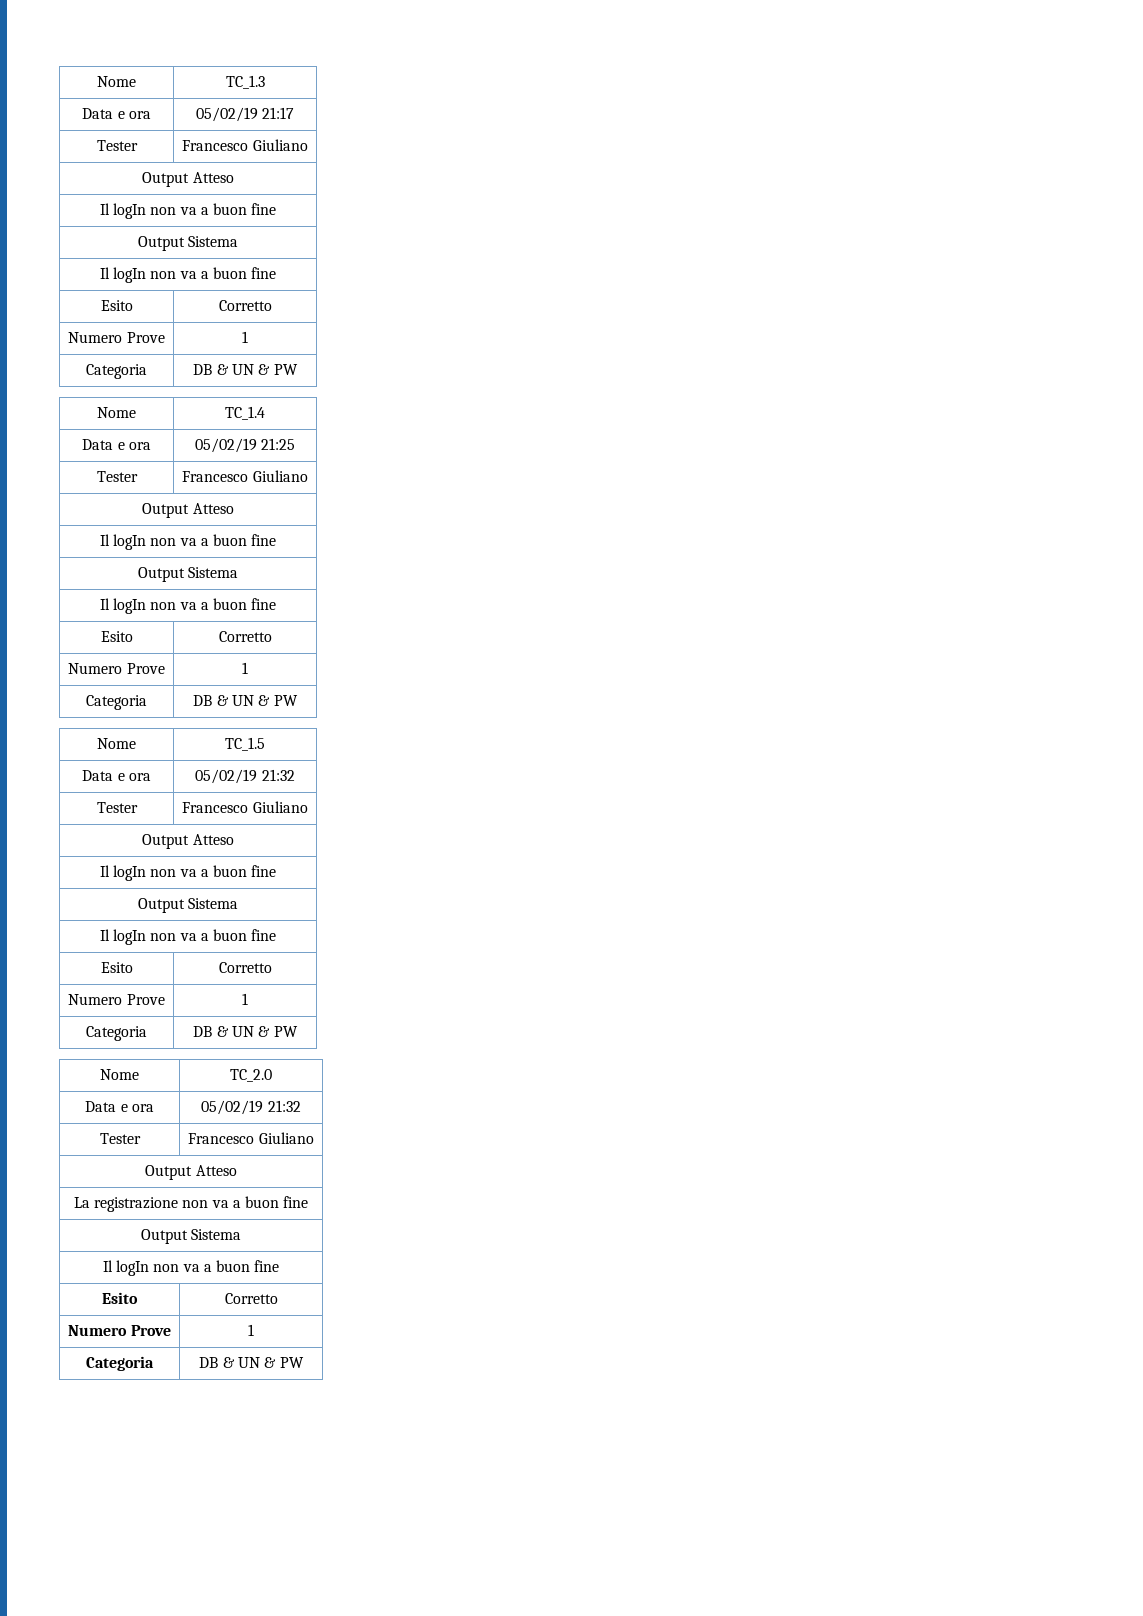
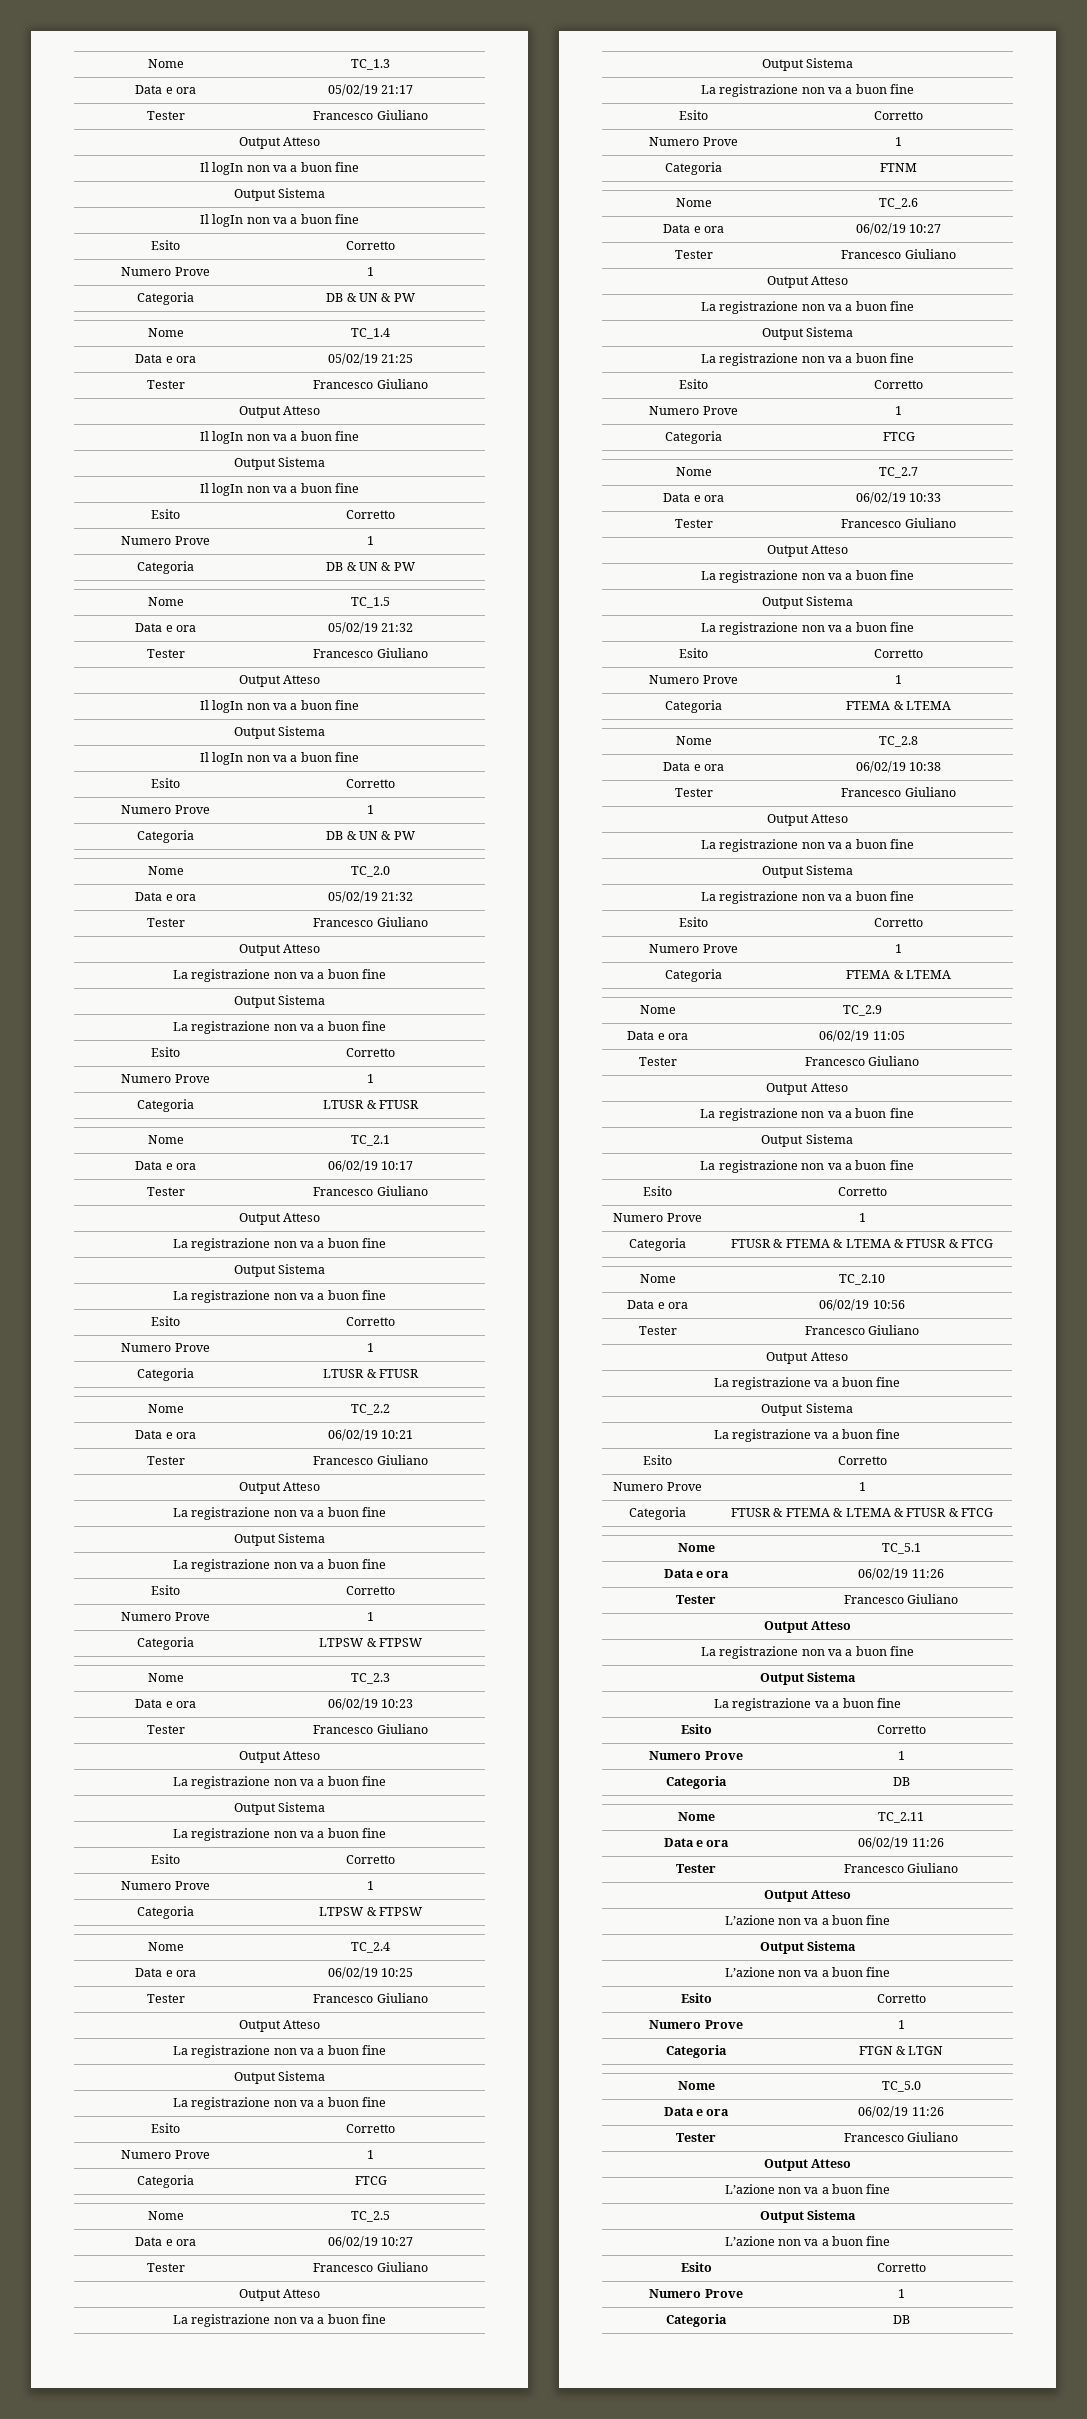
[102,1260,149,1276] Il logIn -> [172,1021,387,1034] [151,1047,180,1057] [346,1048,395,1057] [121,1074,210,1083] [367,1074,374,1083] [137,1099,194,1112] [323,1100,419,1109] [147,1135,184,1144] [351,1135,390,1146] [135,1161,196,1170] [327,1160,414,1172] [146,1187,185,1196] [313,1186,428,1196] [238,1213,321,1225] [172,1238,387,1251] [233,1264,326,1277] [172,1290,387,1303] [151,1316,180,1326] [346,1317,395,1326] [121,1343,210,1352] [367,1343,374,1352] [137,1368,194,1381] [323,1369,419,1378] [147,1404,184,1413] [351,1404,390,1415] [135,1430,196,1439] [327,1429,414,1441] [146,1456,185,1465] [313,1455,428,1465] [238,1482,321,1494] [172,1507,387,1520] [233,1533,326,1546] [172,1559,387,1572] [151,1585,180,1595] [346,1586,395,1595] [121,1612,210,1621] [367,1612,374,1621] [137,1637,194,1650] [319,1638,422,1647] [147,1673,184,1682] [351,1673,390,1684] [135,1699,196,1708] [327,1698,414,1710] [146,1725,185,1734] [313,1724,428,1734] [238,1751,321,1763] [172,1776,387,1789] [233,1802,326,1815] [172,1828,387,1841] [151,1854,180,1864] [346,1855,395,1864] [121,1881,210,1890] [367,1881,374,1890] [137,1906,194,1919] [319,1907,422,1916] [147,1942,184,1951] [351,1942,390,1953] [135,1968,196,1977] [327,1967,414,1979] [146,1994,185,2003] [313,1993,428,2003] [238,2020,321,2032] [172,2045,387,2058] [233,2071,326,2084] [172,2097,387,2110] [151,2123,180,2133] [346,2124,395,2133] [121,2150,210,2159] [367,2150,374,2159] [137,2175,194,2188] [354,2176,387,2185] [147,2211,184,2220] [351,2211,390,2222] [135,2237,196,2246] [327,2236,414,2248] [146,2263,185,2272] [313,2262,428,2272] [238,2289,321,2301] [172,2314,387,2327] [761,58,854,71] [700,84,915,97] [679,110,708,120] [874,111,923,120] [649,137,738,146] [895,137,902,146] [665,162,722,175] [880,163,917,172] [675,198,712,207] [879,198,918,209] [663,224,724,233] [855,223,942,235] [674,250,713,259] [841,249,956,259] [766,276,849,288] [700,301,915,314] [761,327,854,340] [700,353,915,366] [679,379,708,389] [874,380,923,389] [649,406,738,415] [895,406,902,415] [665,431,722,444] [882,432,915,441] [675,467,712,476] [879,467,918,478] [663,493,724,502] [855,492,942,504] [674,519,713,528] [841,518,956,528] [766,545,849,557] [700,570,915,583] [761,596,854,609] [700,622,915,635] [679,648,708,658] [874,649,923,658] [649,675,738,684] [895,675,902,684] [665,700,722,713] [846,701,951,710] [675,736,712,745] [879,736,918,747] [663,762,724,771] [855,761,942,773] [674,788,713,797] [841,787,956,797] [766,814,849,826] [700,839,915,852] [761,865,854,878] [700,891,915,904] [679,917,708,927] [874,918,923,927] [649,944,738,953] [895,944,902,953] [665,969,722,982] [846,970,951,979] [639,1005,676,1014] [842,1005,882,1016] [627,1031,688,1040] [819,1030,905,1042] [638,1057,677,1066] [804,1056,920,1066] [766,1083,848,1095] [700,1108,914,1121] [761,1134,853,1147] [700,1160,914,1173] [643,1186,672,1196] [837,1187,887,1196] [613,1213,702,1222] [858,1213,866,1222] [629,1238,686,1251] [731,1239,993,1248] [639,1274,676,1283] [839,1274,885,1285] [627,1300,688,1309] [819,1299,905,1311] [638,1326,677,1335] [804,1325,920,1335] [766,1352,848,1364] [713,1377,901,1390] [761,1403,853,1416] [713,1429,901,1442] [643,1455,672,1465] [837,1456,887,1465] [613,1482,702,1491] [858,1482,866,1491] [629,1507,686,1520] [731,1508,993,1517] [677,1543,715,1552] [881,1543,921,1554] [663,1569,730,1578] [858,1568,944,1580] [676,1595,716,1604] [843,1594,959,1604] [763,1621,852,1633] [700,1646,915,1659] [759,1672,857,1685] [714,1698,901,1711] [680,1724,712,1734] [876,1725,926,1734] [649,1751,743,1760] [897,1751,905,1760] [666,1776,727,1789] [892,1777,910,1786] [677,1812,715,1821] [878,1812,924,1823] [663,1838,730,1847] [858,1837,944,1849] [676,1864,716,1873] [843,1863,959,1873] [763,1890,852,1902] [724,1915,891,1925] [759,1941,857,1954] [724,1967,891,1977] [680,1993,712,2003] [876,1994,926,2003] [649,2020,743,2029] [897,2020,905,2029] [666,2045,727,2058] [858,2046,944,2055] [677,2081,715,2090] [881,2081,921,2092] [663,2107,730,2116] [858,2106,944,2118] [676,2133,716,2142] [843,2132,959,2142] [763,2159,852,2171] [724,2184,891,2194] [759,2210,857,2223] [724,2236,775,2246] La registrazione non va a buon fine // Esito | Corretto // Numero Prove | 1 // Categoria | LTUSR & FTUSR // Nome | TC_2.1 // Data e ora | 06/02/19 10:17 // Tester | Francesco Giuliano // Output Atteso // La registrazione non va a buon fine // Output Sistema // La registrazione non va a buon fine // Esito | Corretto // Numero Prove | 1 // Categoria | LTUSR & FTUSR // Nome | TC_2.2 // Data e ora | 06/02/19 10:21 // Tester | Francesco Giuliano // Output Atteso // La registrazione non va a buon fine // Output Sistema // La registrazione non va a buon fine // Esito | Corretto // Numero Prove | 1 // Categoria | LTPSW & FTPSW // Nome | TC_2.3 // Data e ora | 06/02/19 10:23 // Tester | Francesco Giuliano // Output Atteso // La registrazione non va a buon fine // Output Sistema // La registrazione non va a buon fine // Esito | Corretto // Numero Prove | 1 // Categoria | LTPSW & FTPSW // Nome | TC_2.4 // Data e ora | 06/02/19 10:25 // Tester | Francesco Giuliano // Output Atteso // La registrazione non va a buon fine // Output Sistema // La registrazione non va a buon fine // Esito | Corretto // Numero Prove | 1 // Categoria | FTCG // Nome | TC_2.5 // Data e ora | 06/02/19 10:27 // Tester | Francesco Giuliano // Output Atteso // La registrazione non va a buon fine // Output Sistema // La registrazione non va a buon fine // Esito | Corretto // Numero Prove | 1 // Categoria | FTNM // Nome | TC_2.6 // Data e ora | 06/02/19 10:27 // Tester | Francesco Giuliano // Output Atteso // La registrazione non va a buon fine // Output Sistema // La registrazione non va a buon fine // Esito | Corretto // Numero Prove | 1 // Categoria | FTCG // Nome | TC_2.7 // Data e ora | 06/02/19 10:33 // Tester | Francesco Giuliano // Output Atteso // La registrazione non va a buon fine // Output Sistema // La registrazione non va a buon fine // Esito | Corretto // Numero Prove | 1 // Categoria | FTEMA & LTEMA // Nome | TC_2.8 // Data e ora | 06/02/19 10:38 // Tester | Francesco Giuliano // Output Atteso // La registrazione non va a buon fine // Output Sistema // La registrazione non va a buon fine // Esito | Corretto // Numero Prove | 1 // Categoria | FTEMA & LTEMA // Nome | TC_2.9 // Data e ora | 06/02/19 11:05 // Tester | Francesco Giuliano // Output Atteso // La registrazione non va a buon fine // Output Sistema // La registrazione non va a buon fine // Esito | Corretto // Numero Prove | 1 // Categoria | FTUSR & FTEMA & LTEMA & FTUSR & FTCG // Nome | TC_2.10 // Data e ora | 06/02/19 10:56 // Tester | Francesco Giuliano // Output Atteso // La registrazione va a buon fine // Output Sistema // La registrazione va a buon fine // Esito | Corretto // Numero Prove | 1 // Categoria | FTUSR & FTEMA & LTEMA & FTUSR & FTCG // Nome | TC_5.1 // Data e ora | 06/02/19 11:26 // Tester | Francesco Giuliano // Output Atteso // La registrazione non va a buon fine // Output Sistema // La registrazione va a buon fine // Esito | Corretto // Numero Prove | 1 // Categoria | DB // Nome | TC_2.11 // Data e ora | 06/02/19 11:26 // Tester | Francesco Giuliano // Output Atteso // L’azione non va a buon fine // Output Sistema // L’azione non va a buon fine // Esito | Corretto // Numero Prove | 1 // Categoria | FTGN & LTGN // Nome | TC_5.0 // Data e ora | 06/02/19 11:26 // Tester | Francesco Giuliano // Output Atteso // L’azione non va a buon fine // Output Sistema // L’azione
[222,1357,304,1368] & UN & PW -> (910, 2319) none

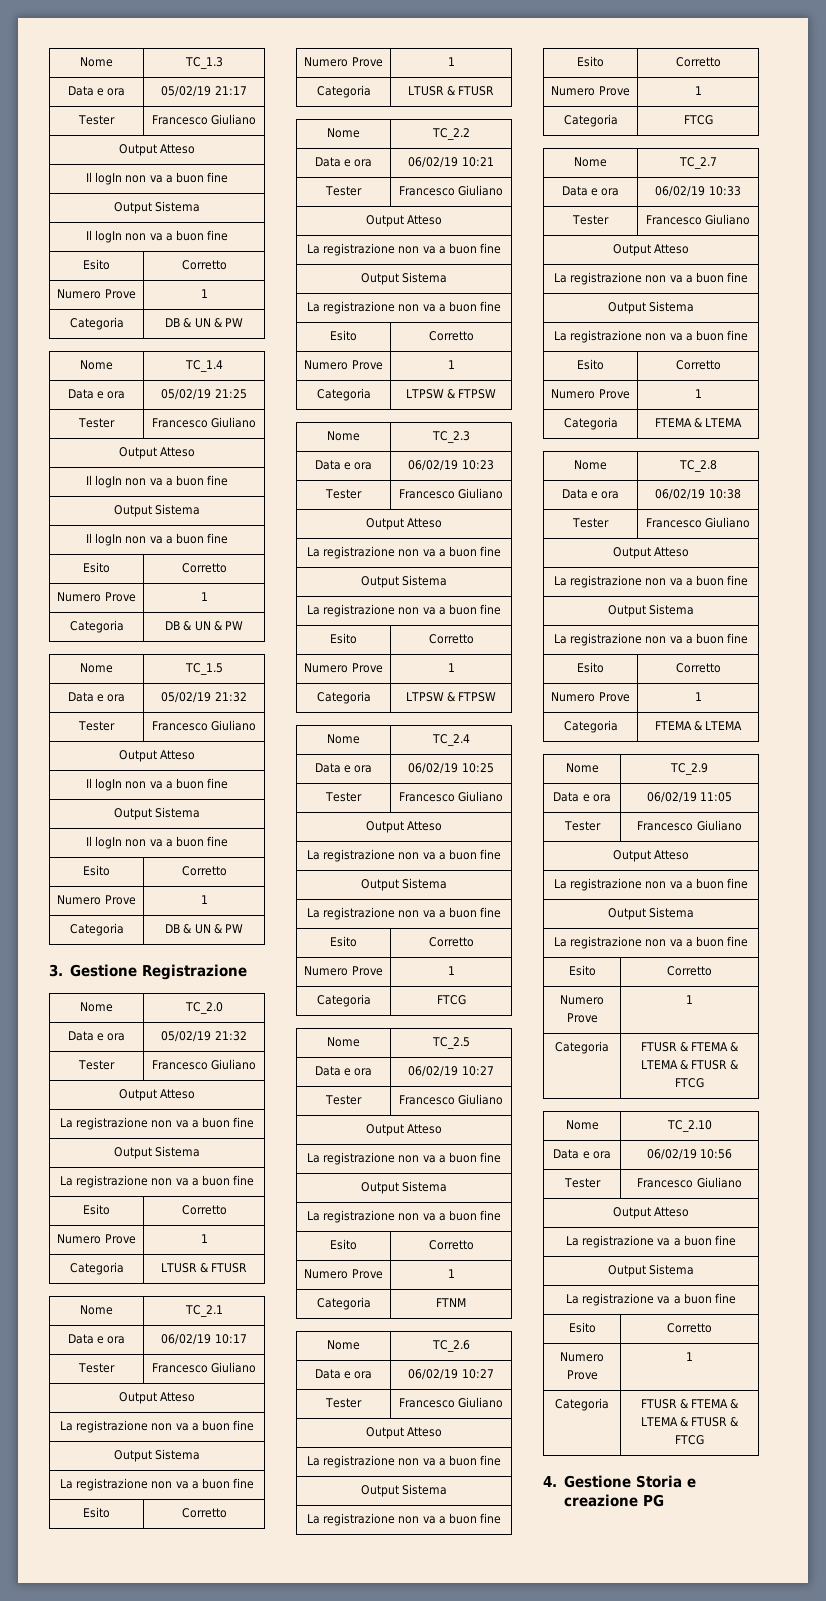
(415, 835) none -> [49,964,248,980] // 3. Gestione Registrazione
[677,1543,715,1552] [881,1543,921,1554] [663,1569,730,1578] [858,1568,944,1580] [676,1595,716,1604] [843,1594,959,1604] [763,1621,852,1633] [700,1646,915,1659] [759,1672,857,1685] [714,1698,901,1711] [680,1724,712,1734] [876,1725,926,1734] [649,1751,743,1760] [897,1751,905,1760] [666,1776,727,1789] [892,1777,910,1786] [677,1812,715,1821] [878,1812,924,1823] [663,1838,730,1847] [858,1837,944,1849] [676,1864,716,1873] [843,1863,959,1873] [763,1890,852,1902] [724,1915,891,1925] [759,1941,857,1954] [724,1967,891,1977] [680,1993,712,2003] [876,1994,926,2003] [649,2020,743,2029] [897,2020,905,2029] [666,2045,727,2058] [858,2046,944,2055] [677,2081,715,2090] [881,2081,921,2092] [663,2107,730,2116] [858,2106,944,2118] [676,2133,716,2142] [843,2132,959,2142] [763,2159,852,2171] [724,2184,891,2194] [759,2210,857,2223] [724,2236,891,2246] [680,2262,712,2272] [876,2263,926,2272] [649,2289,743,2298] [897,2289,905,2298] [666,2314,727,2327] [892,2315,910,2324] // Nome | TC_5.1 // Data e ora | 06/02/19 11:26 // Tester | Francesco Giuliano // Output Atteso // La registrazione non va a buon fine // Output Sistema // La registrazione va a buon fine // Esito | Corretto // Numero Prove | 1 // Categoria | DB // Nome | TC_2.11 // Data e ora | 06/02/19 11:26 // Tester | Francesco Giuliano // Output Atteso // L’azione non va a buon fine // Output Sistema // L’azione non va a buon fine // Esito | Corretto // Numero Prove | 1 // Categoria | FTGN & LTGN // Nome | TC_5.0 // Data e ora | 06/02/19 11:26 // Tester | Francesco Giuliano // Output Atteso // L’azione non va a buon fine // Output Sistema // L’azione non va a buon fine // Esito | Corretto // Numero Prove | 1 // Categoria | DB -> [543,1475,697,1488] [564,1494,665,1507] // 4. Gestione Storia e creazione PG

